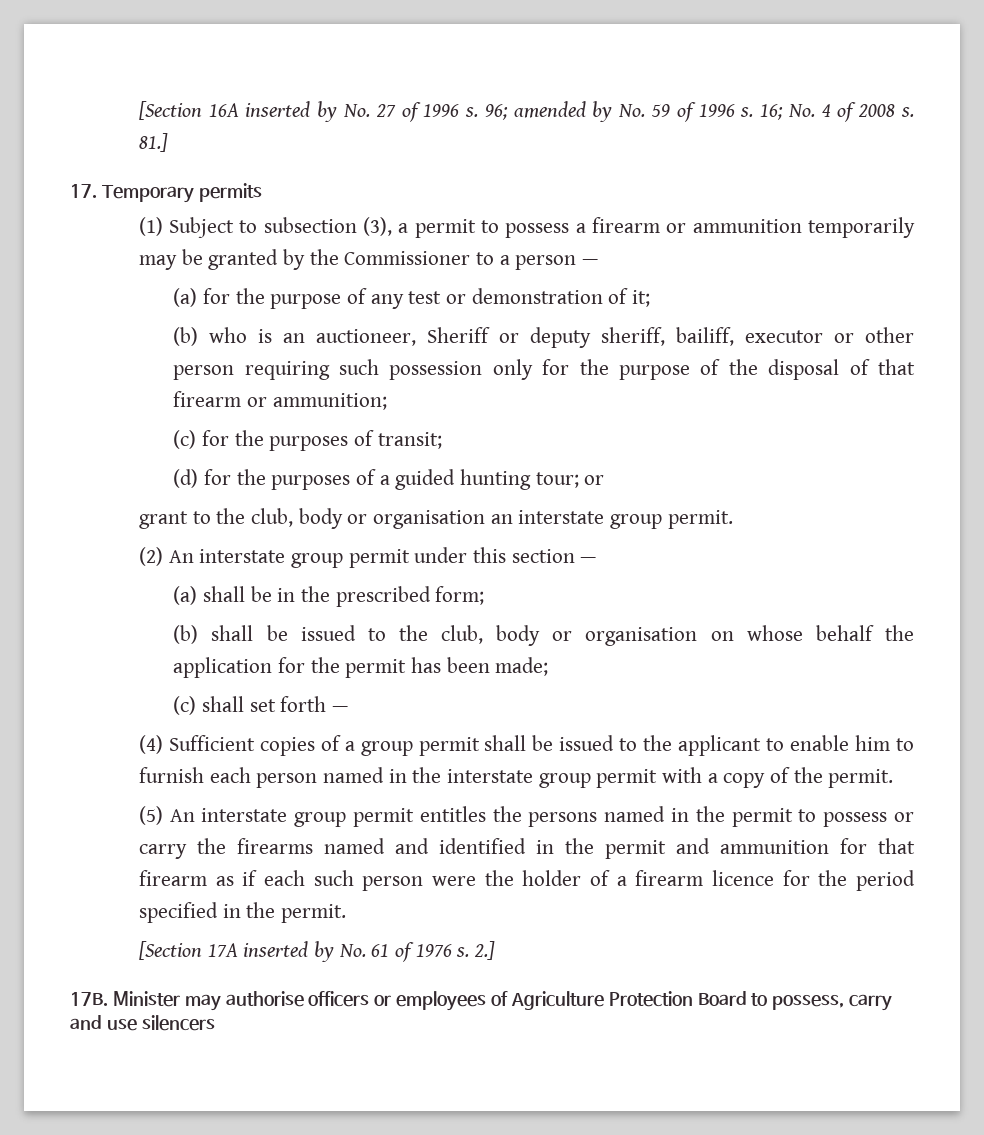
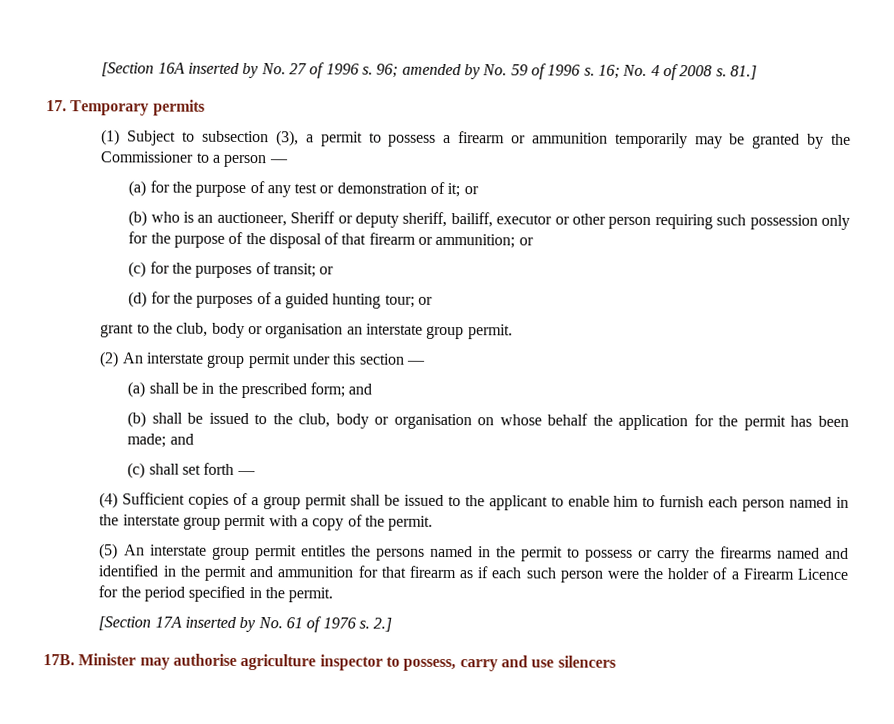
(650, 298) none -> [463,186,479,195] or
(387, 401) none -> [518,237,534,246] or
(442, 440) none -> [319,266,335,275] or
(485, 595) none -> [348,383,373,395] and
(549, 666) none -> [169,433,194,445] and
[635,870,774,886] firearm licence -> [742,568,849,580] Firearm Licence
[308,991,747,1011] officers or employees of Agriculture Protection Board -> [240,653,383,671] agriculture inspector

